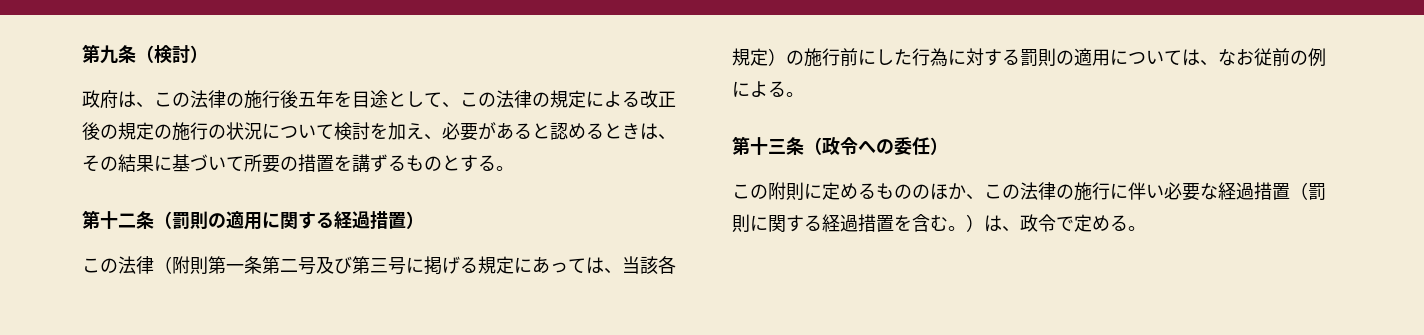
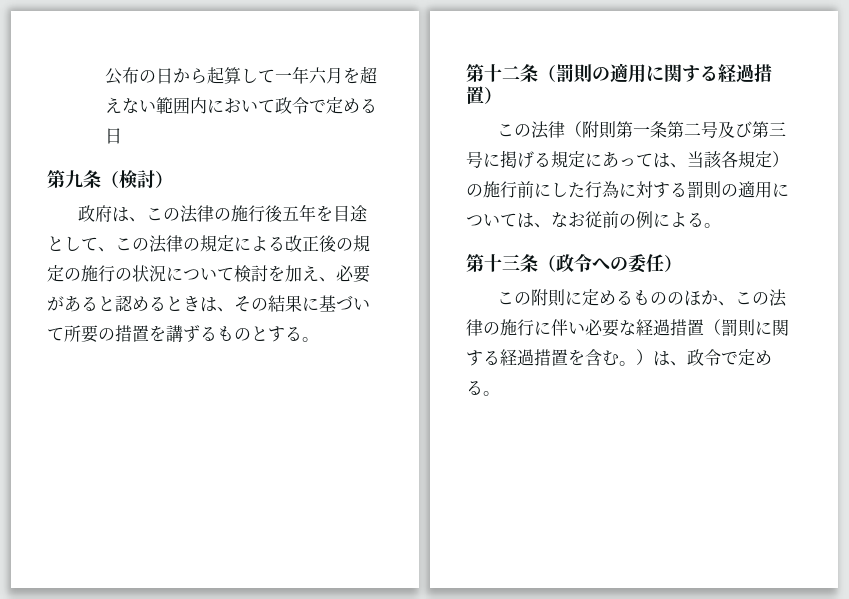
(82, 53) none -> [104,66,377,85] [104,97,377,114] [104,128,122,144] 公布の日から起算して一年六月を超えない範囲内において政令で定める日 //

